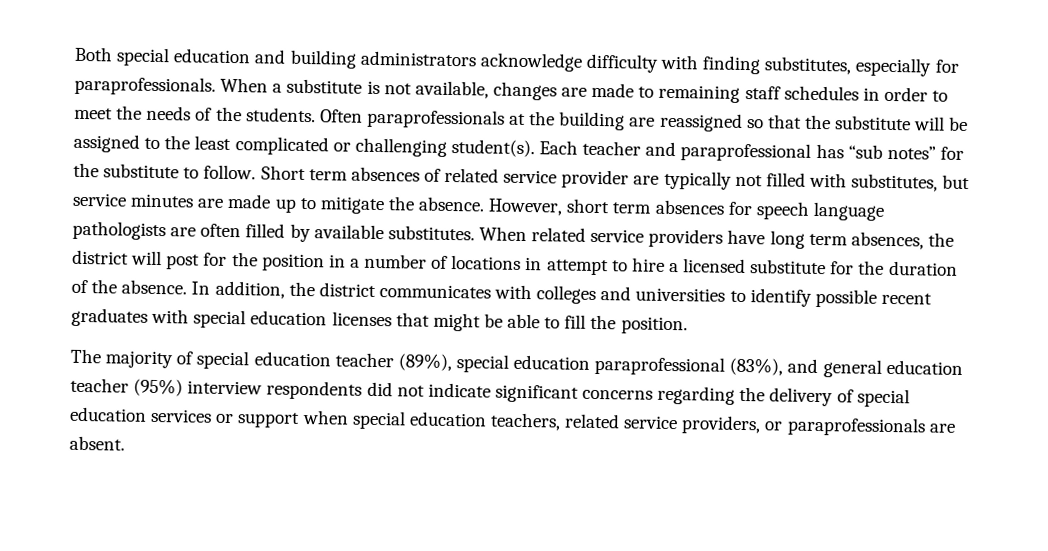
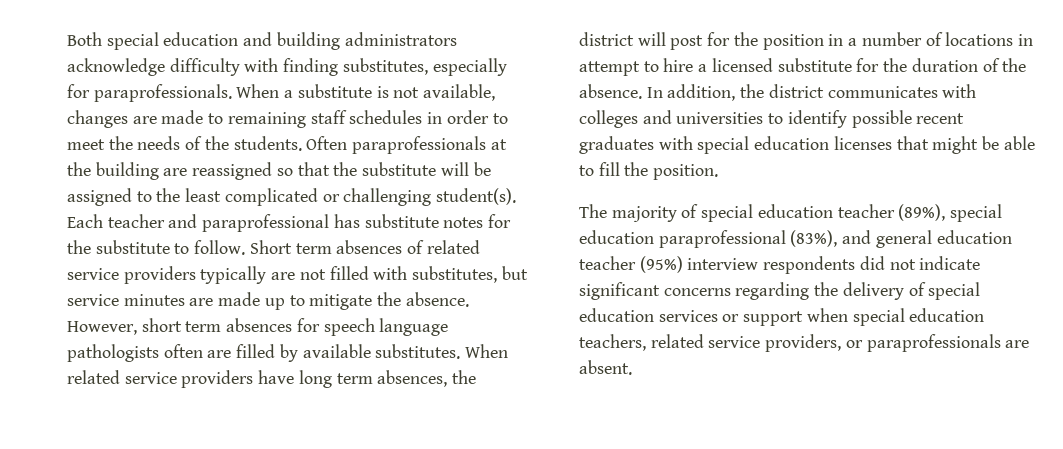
[847,144,936,160] “sub notes” -> [364,214,484,228] substitute notes
[561,169,732,190] provider are typically -> [123,266,296,284] providers typically are
[170,223,242,238] are often -> [163,344,232,358] often are

